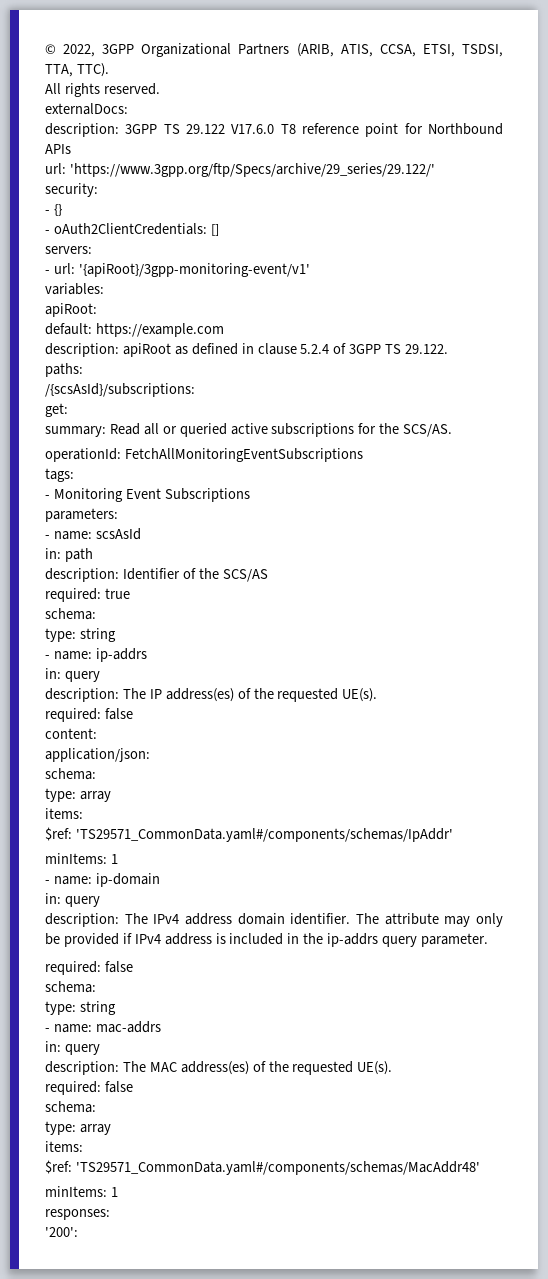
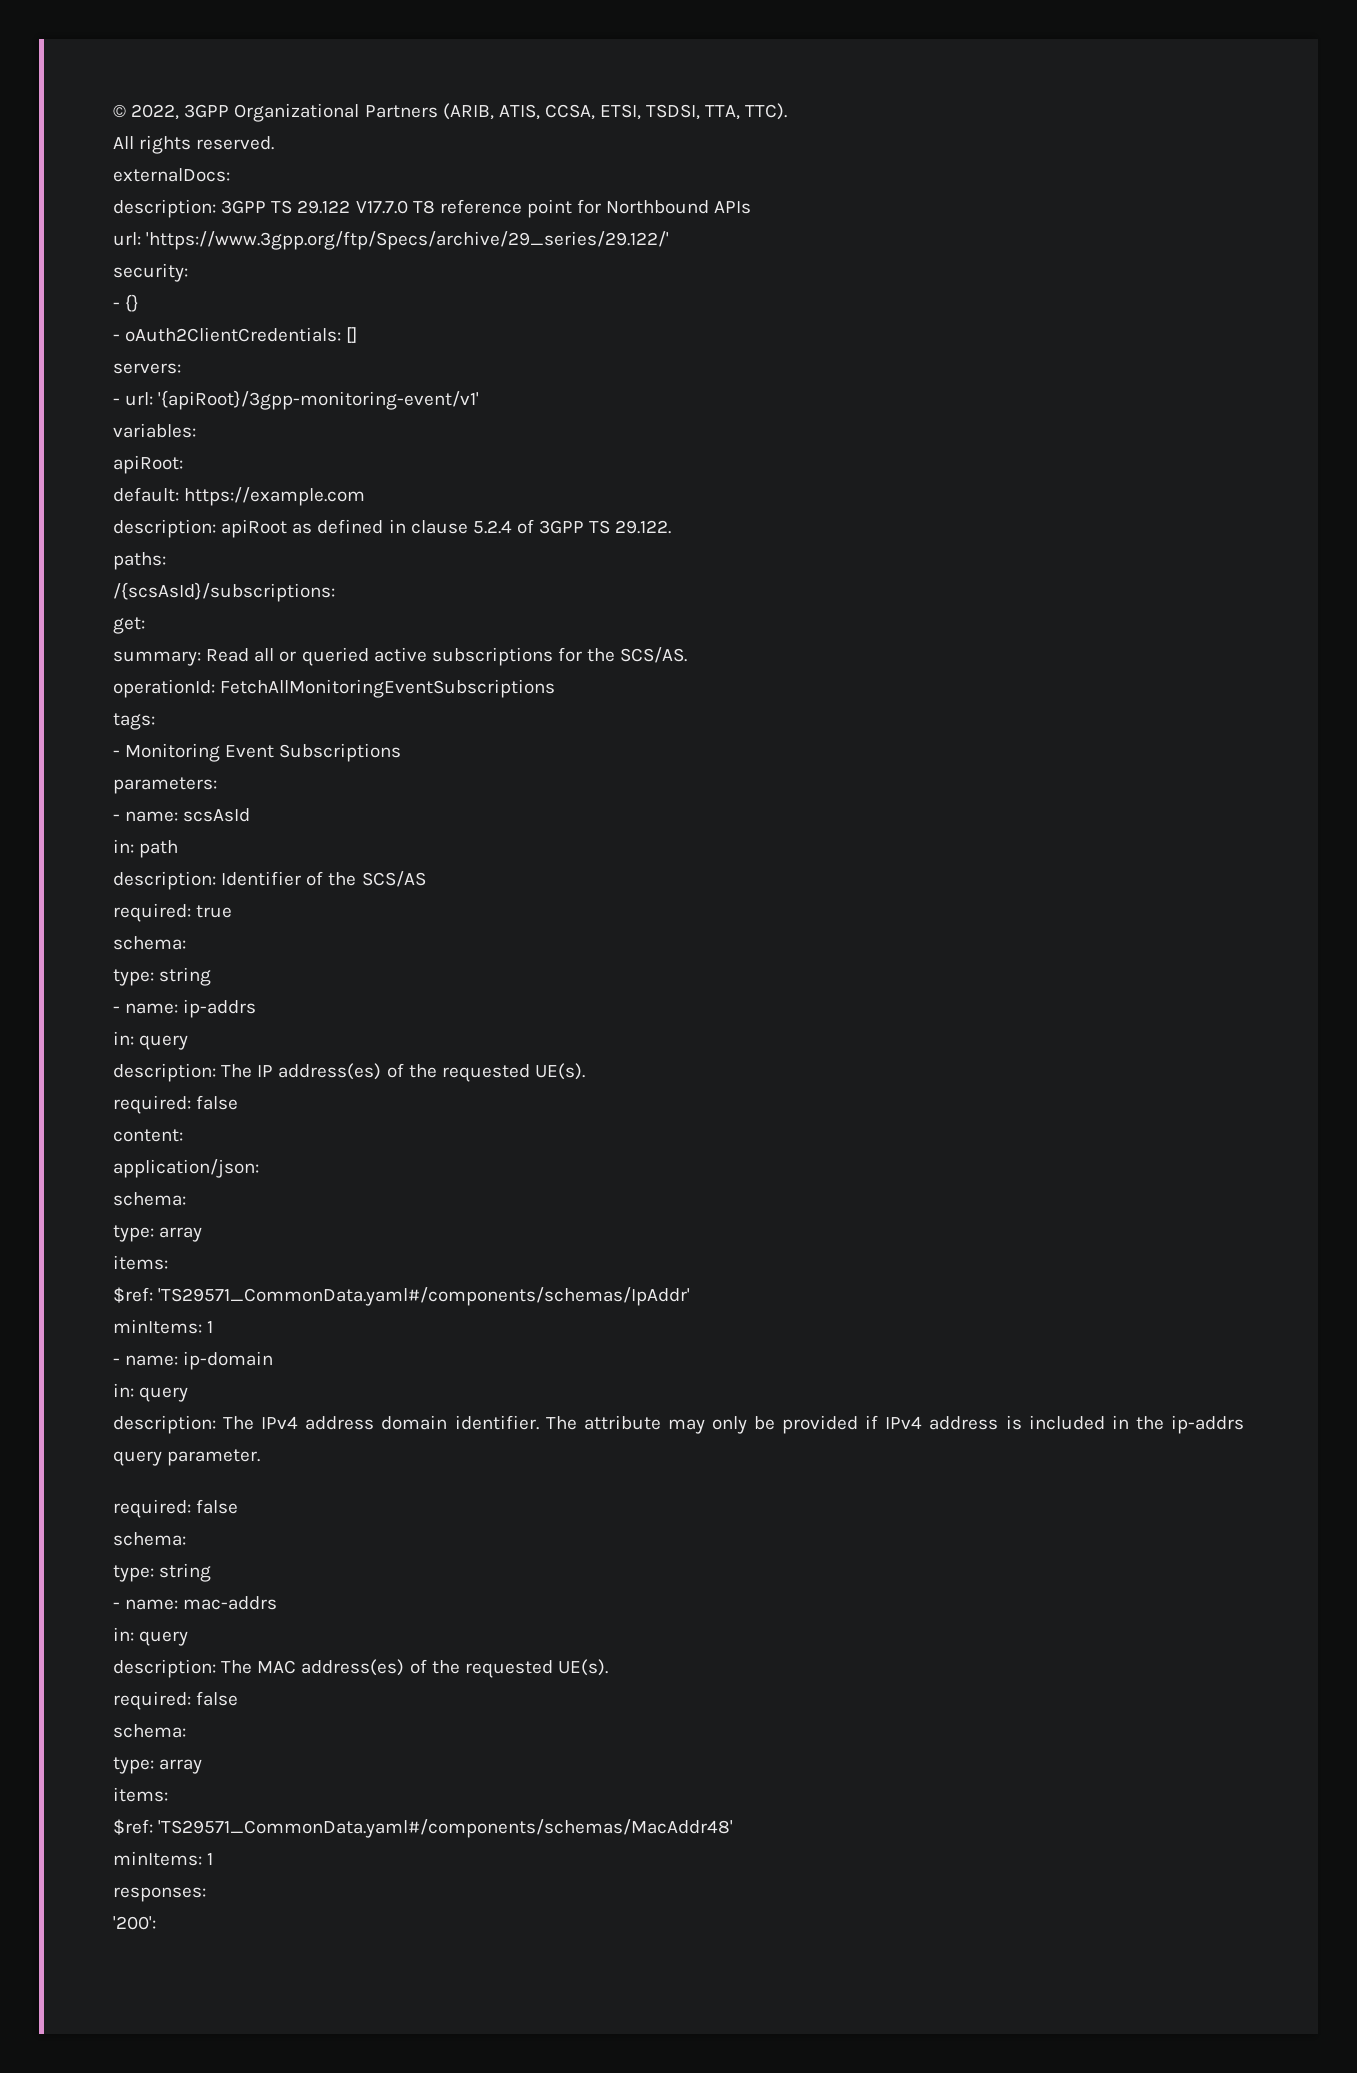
[231,124,275,134] V17.6.0 -> [355,200,408,214] V17.7.0

